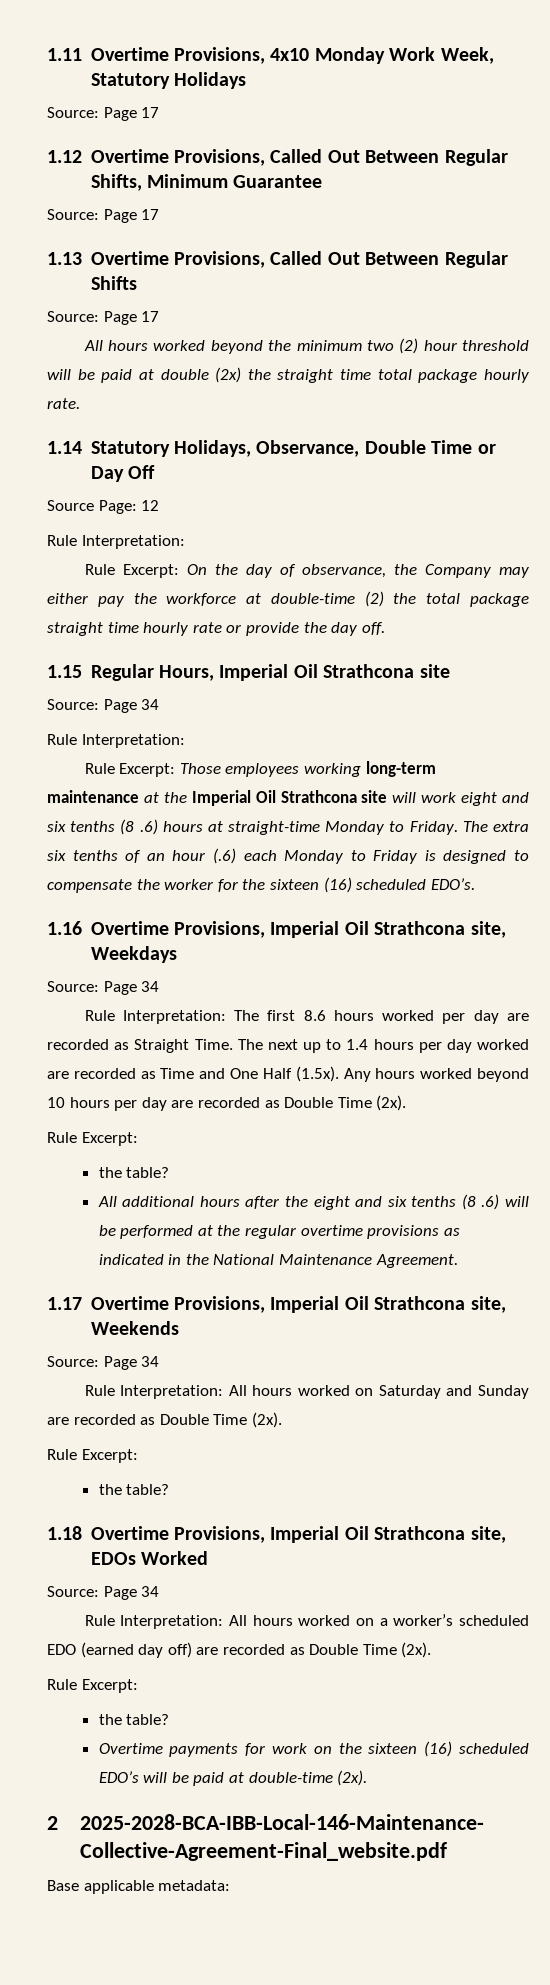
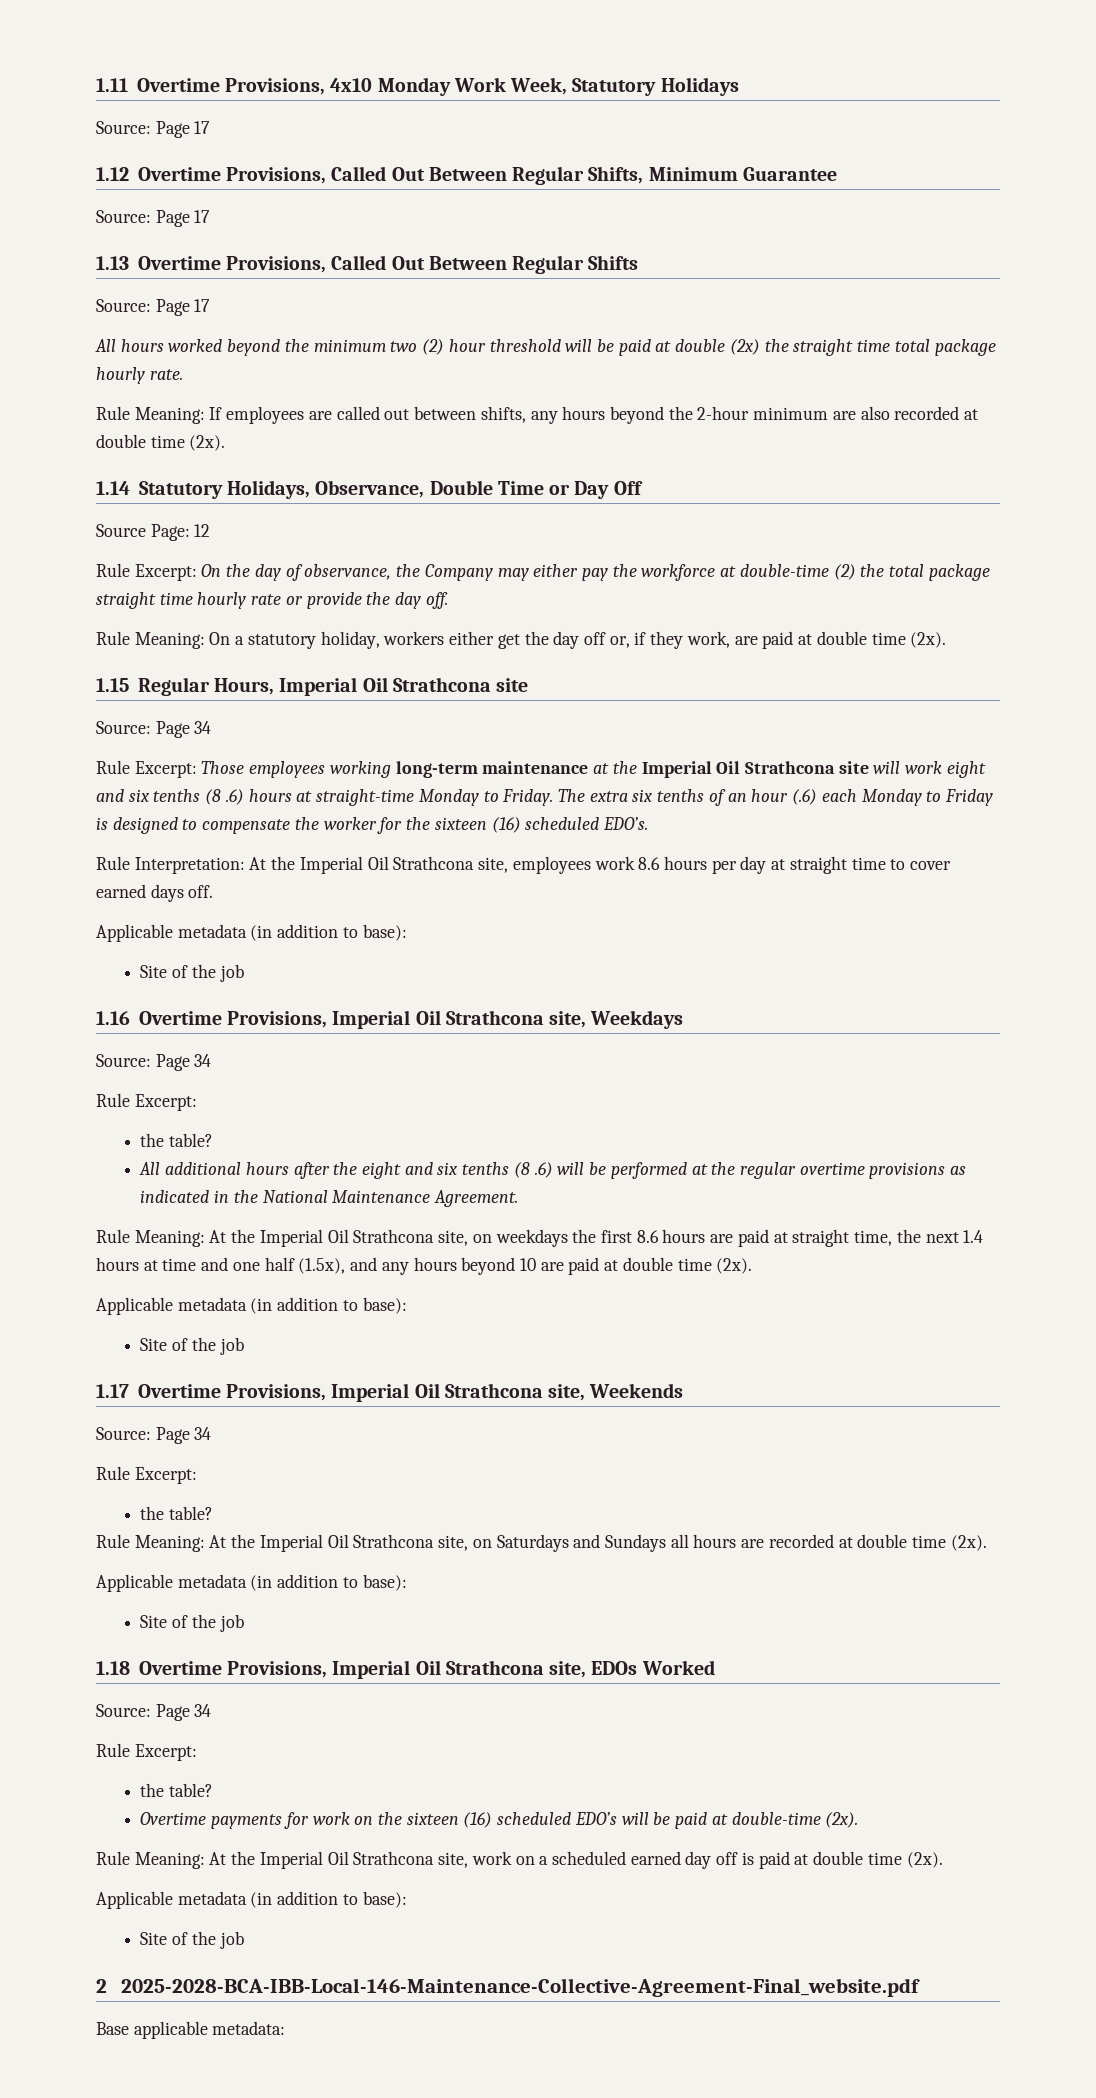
(80, 403) none -> [96,406,979,424] [96,434,226,451] // Rule Meaning: If employees are called out between shifts, any hours beyond the 2-hour minimum are also recorded at double time (2x).
[47,535,185,549] // Rule Interpretation: -> (211, 530) none
(385, 628) none -> [96,631,947,649] // Rule Meaning: On a statutory holiday, workers either get the day off or, if they work, are paid at double time (2x).
[47,734,185,748] // Rule Interpretation: -> (212, 727) none
(475, 884) none -> [96,856,952,874] [96,884,214,902] [96,924,407,942] [140,964,244,982] // Rule Interpretation: At the Imperial Oil Strathcona site, employees work 8.6 hours per day at straight time to cover earned days off. // Applicable metadata (in addition to base): // Site of the job
[84,1010,529,1024] [47,1039,529,1053] [47,1066,529,1082] [47,1095,407,1111] // Rule Interpretation: The first 8.6 hours worked per day are recorded as Straight Time. The next up to 1.4 hours per day worked are recorded as Time and One Half (1.5x). Any hours worked beyond 10 hours per day are recorded as Double Time (2x). -> (212, 1060) none
(458, 1261) none -> [96,1229,984,1247] [96,1257,753,1275] [96,1297,407,1315] [140,1337,244,1355] // Rule Meaning: At the Imperial Oil Strathcona site, on weekdays the first 8.6 hours are paid at straight time, the next 1.4 hours at time and one half (1.5x), and any hours beyond 10 are paid at double time (2x). // Applicable metadata (in addition to base): // Site of the job
[120,1385,529,1399] [47,1412,282,1428] [47,1449,138,1463] [98,1484,170,1495] Interpretation: All hours worked on Saturday and Sunday are recorded as Double Time (2x). // Rule Excerpt: // the table? -> [134,1467,197,1484] [140,1506,214,1520] [96,1534,987,1552] [96,1574,407,1592] [140,1614,244,1632] Excerpt: // the table? // Rule Meaning: At the Imperial Oil Strathcona site, on Saturdays and Sundays all hours are recorded at double time (2x). // Applicable metadata (in addition to base): // Site of the job
[84,1614,529,1629] [47,1642,432,1658] // Rule Interpretation: All hours worked on a worker’s scheduled EDO (earned day off) are recorded as Double Time (2x). -> (212, 1710) none
(368, 1778) none -> [96,1851,943,1869] [96,1891,407,1909] [140,1931,244,1949] // Rule Meaning: At the Imperial Oil Strathcona site, work on a scheduled earned day off is paid at double time (2x). // Applicable metadata (in addition to base): // Site of the job

